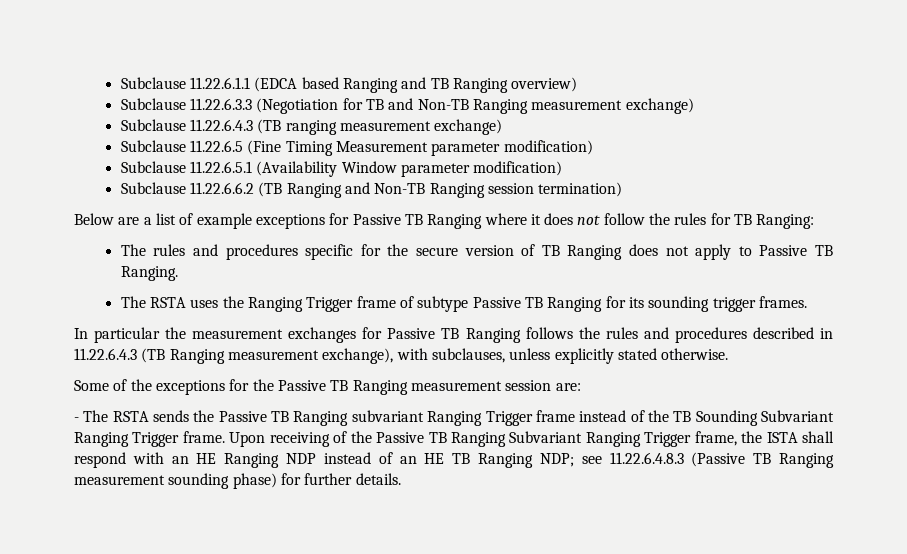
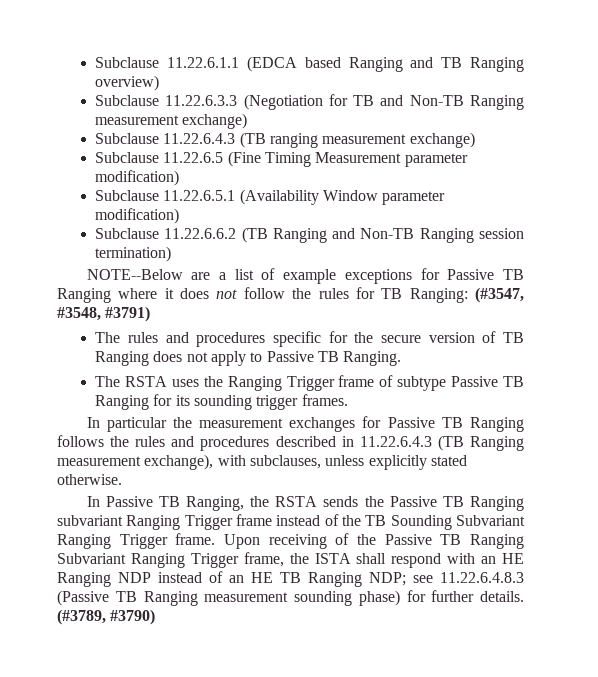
[74,213,114,225] Below -> [86,269,183,280] NOTE--Below
(815, 221) none -> [475,287,524,303] [57,306,151,322] (#3547, #3548, #3791)
[74,379,581,395] [74,410,109,422] Some of the exceptions for the Passive TB Ranging measurement session are: // - The -> [86,496,270,511] In Passive TB Ranging, the
(401, 479) none -> [57,609,156,625] (#3789, #3790)

